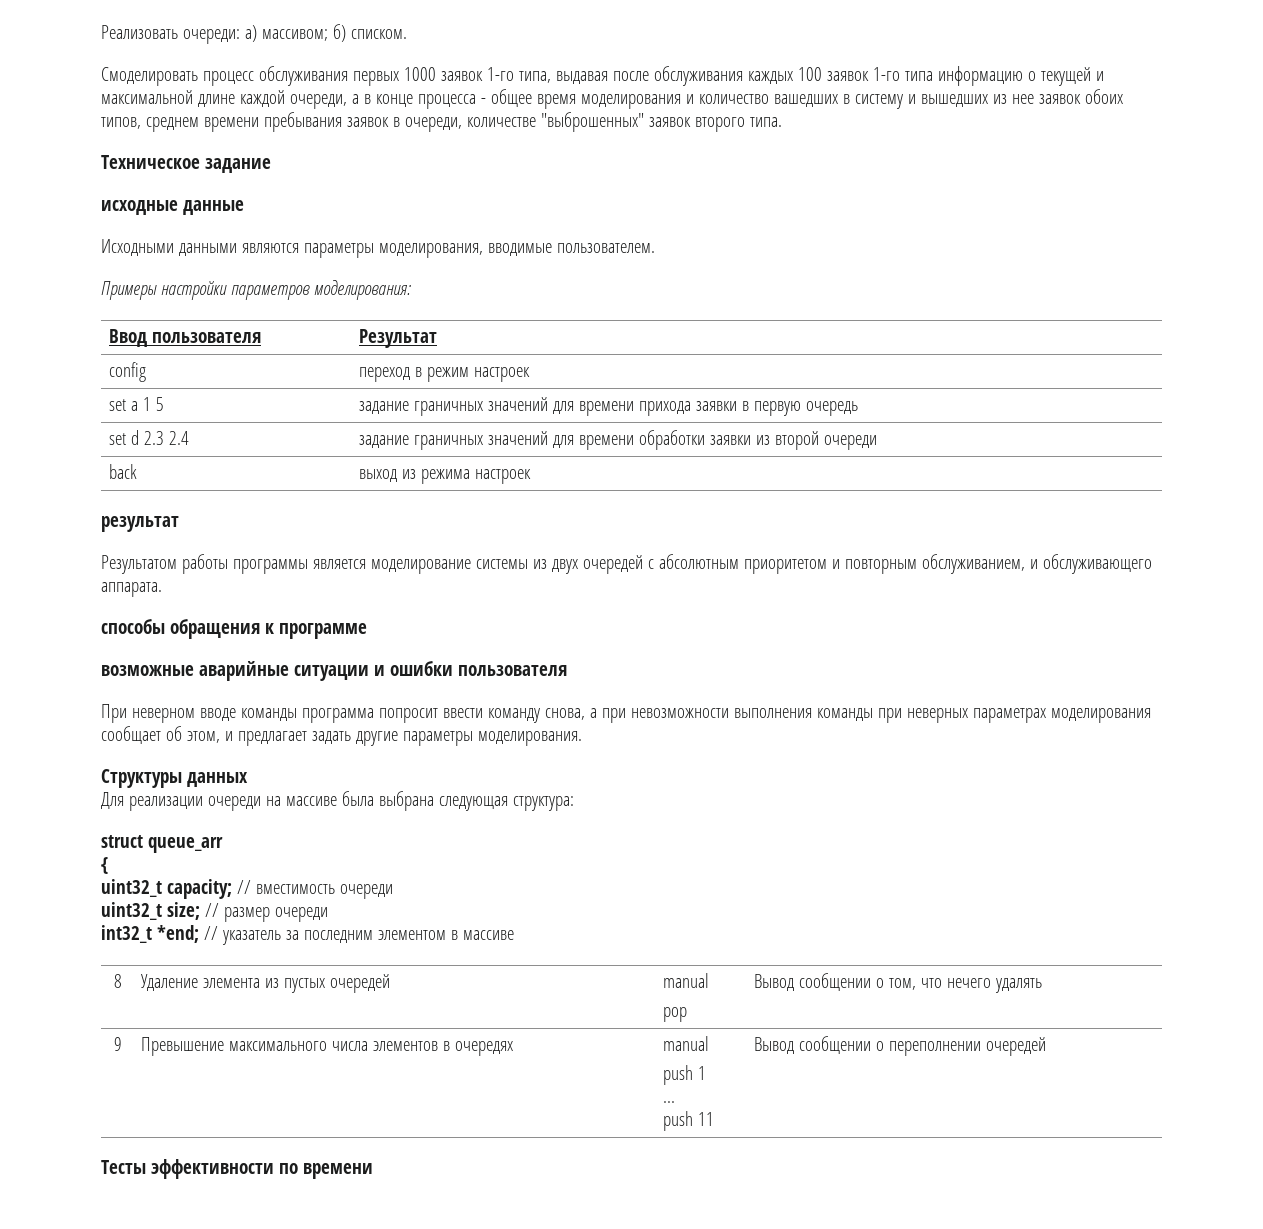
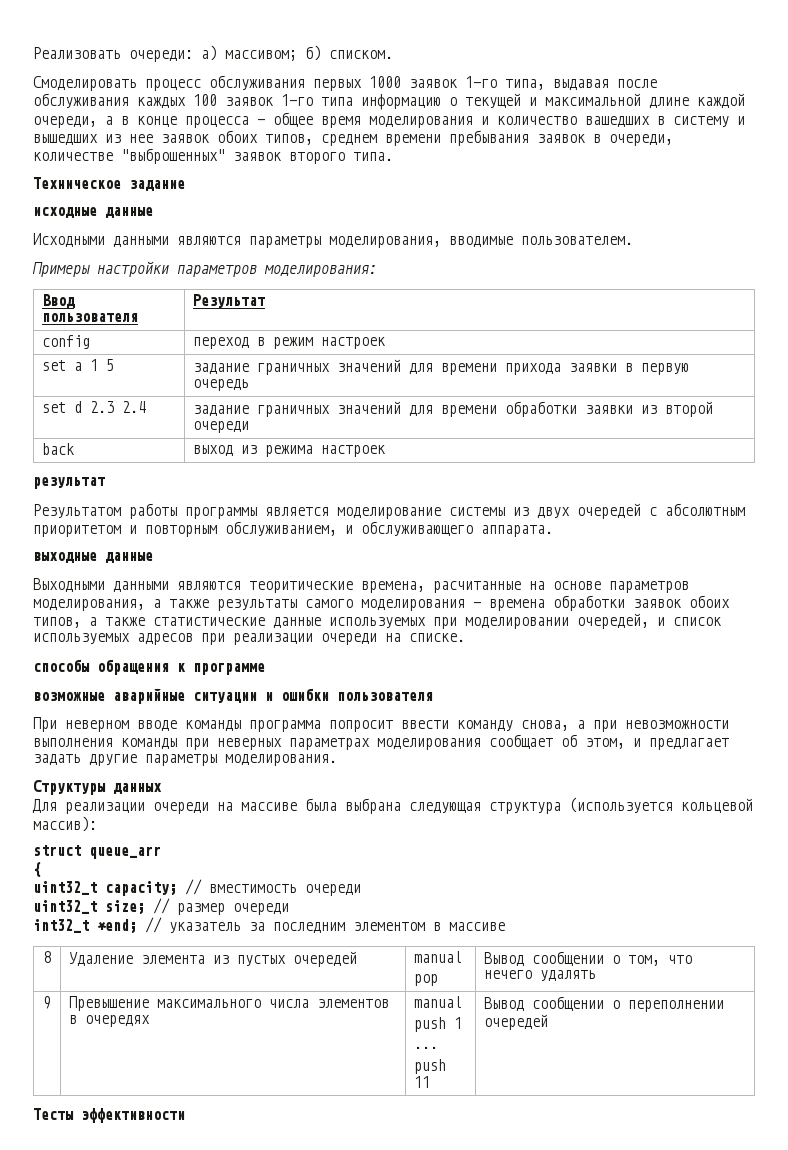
(162, 589) none -> [33,552,153,563] [33,578,689,593] [33,595,730,611] [33,613,721,629] [33,633,465,645] // выходные данные // Выходными данными являются теоритические времена, расчитанные на основе параметров моделирования, а также результаты самого моделирования - времена обработки заявок обоих типов, а также статистические данные используемых при моделировании очередей, и список используемых адресов при реализации очереди на списке.
[512,796,574,811] структура: -> [489,797,753,814] [33,816,97,832] структура (используется кольцевой массив):
[278,1163,373,1179] по времени -> (185, 1115) none

